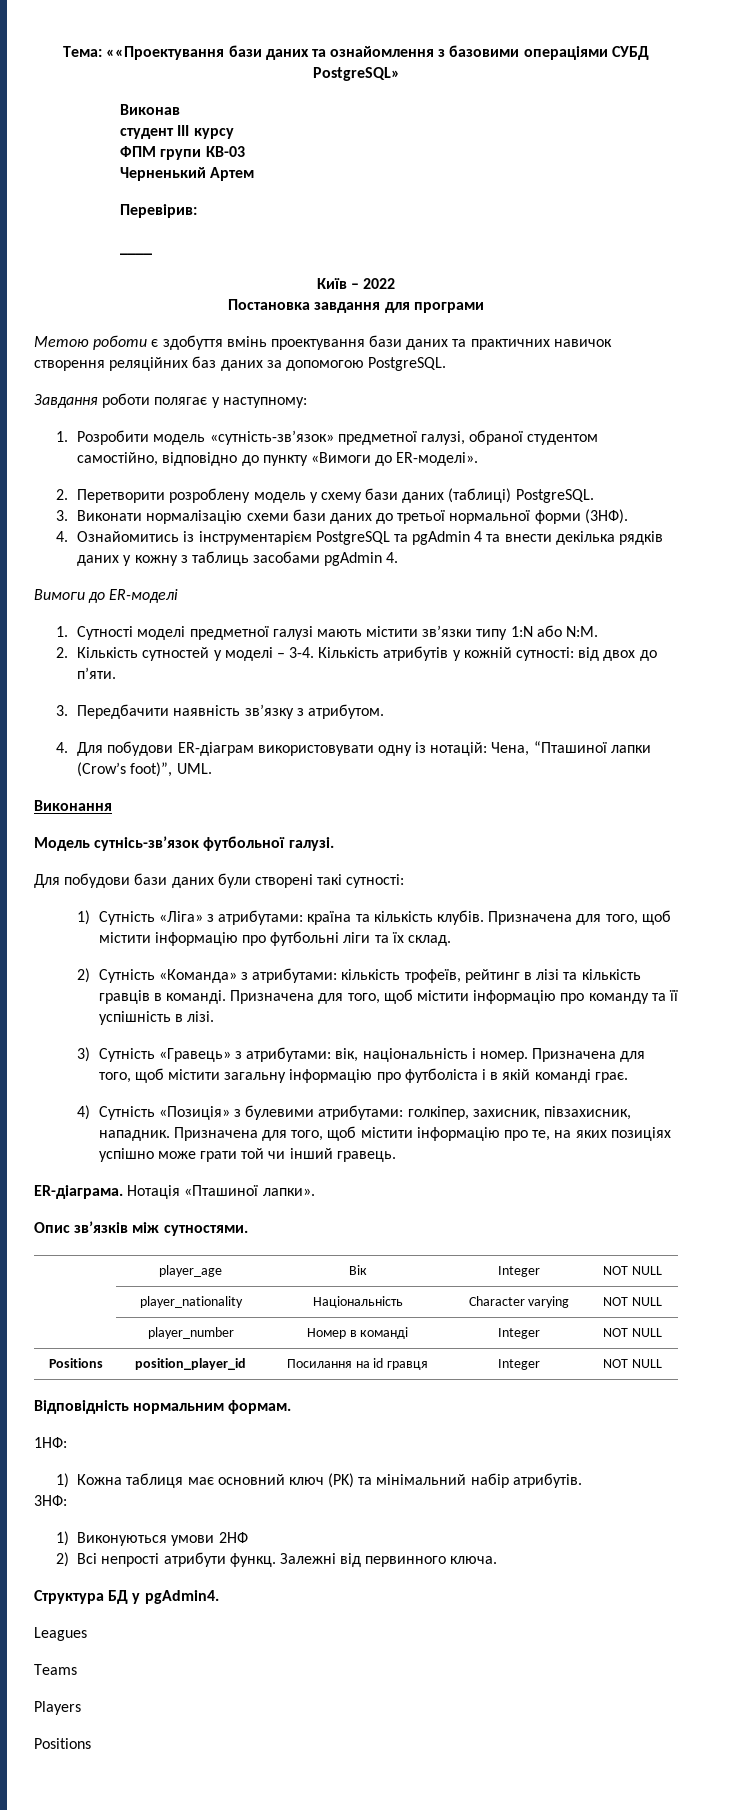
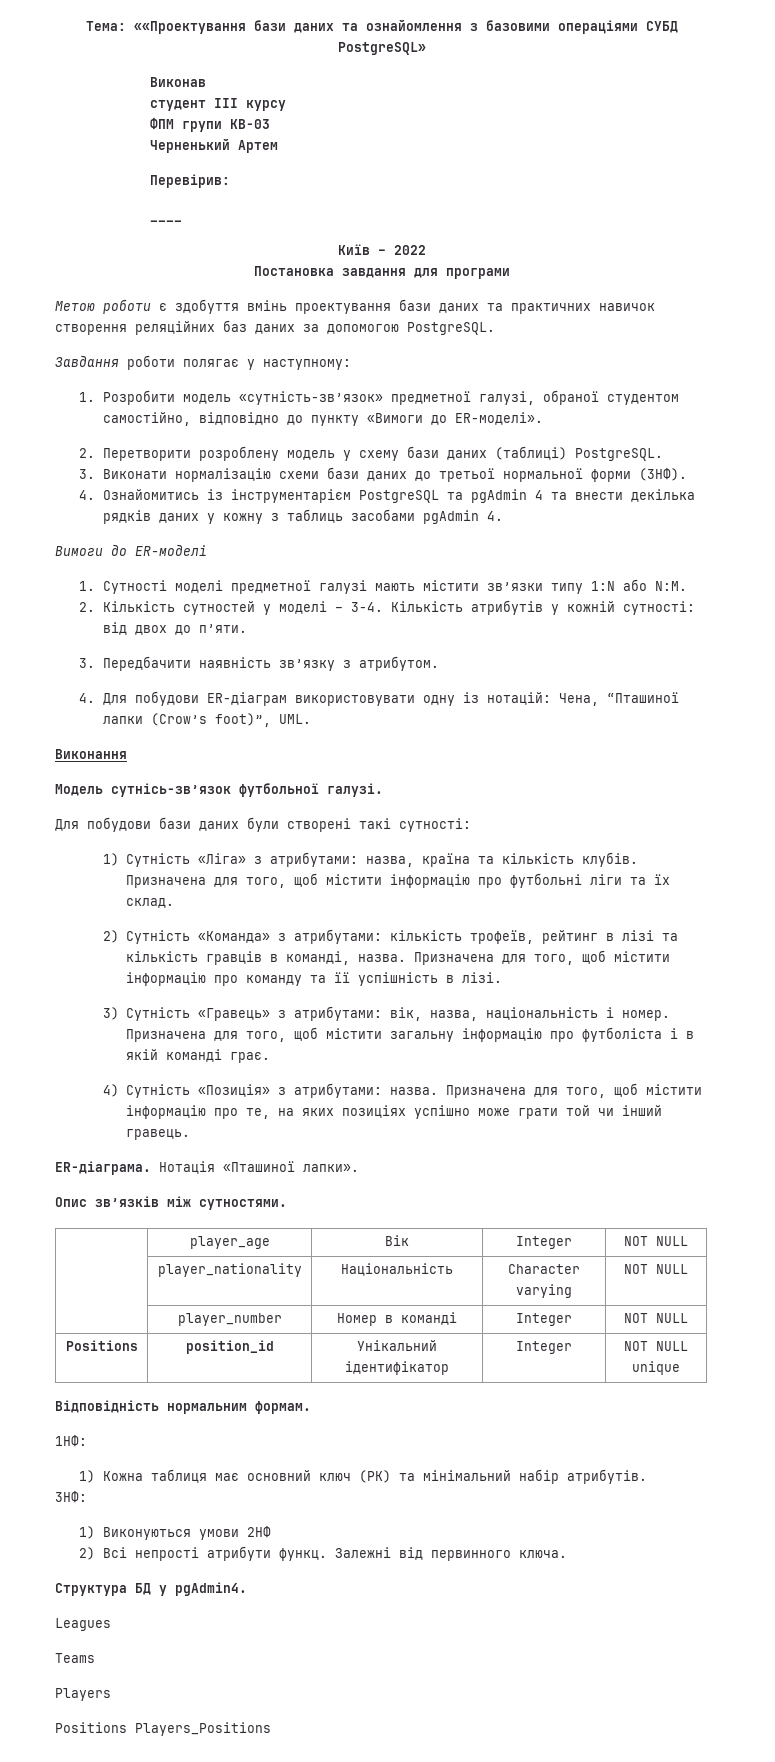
(304, 917) none -> [366,856,415,867] назва,
[166,990,227,1004] команді. -> [286,951,407,965] команді, назва.
(359, 1055) none -> [430,1010,479,1021] назва,
[245,1105,632,1120] [98,1130,170,1141] булевими атрибутами: голкіпер, захисник, півзахисник, нападник. -> [294,1083,439,1098] атрибутами: назва.
[135,1358,246,1370] [286,1358,429,1370] [498,1359,540,1370] [603,1359,662,1368] position_player_id | Посилання на id гравця | Integer | NOT NULL -> [185,1340,274,1354] [357,1340,437,1351] [345,1361,449,1375] [516,1341,572,1354] [624,1341,688,1351] [632,1361,680,1375] position_id | Унікальний ідентифікатор | Integer | NOT NULL unique
(91, 1743) none -> [135,1722,271,1736] Players_Positions

